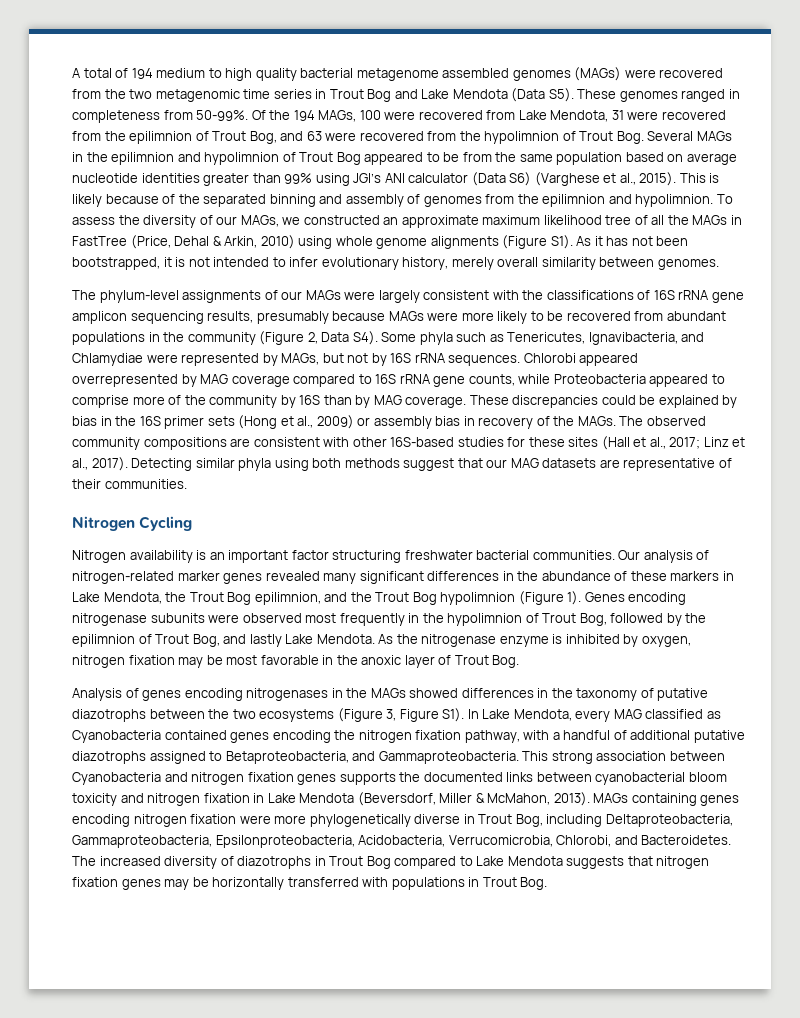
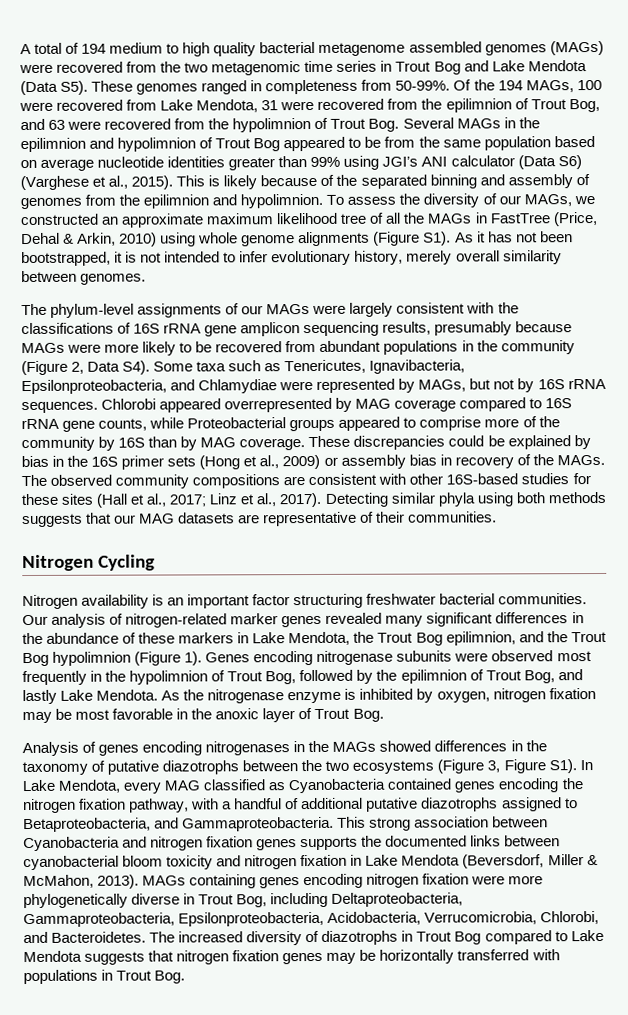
[419,332,453,345] phyla -> [196,361,227,372] taxa
(678, 338) none -> [21,379,167,395] Epsilonproteobacteria,
[553,374,646,384] Proteobacteria -> [187,417,336,432] Proteobacterial groups
[403,458,455,471] suggest -> [22,513,83,528] suggests

